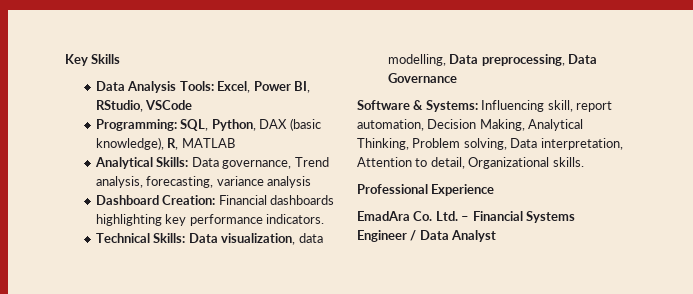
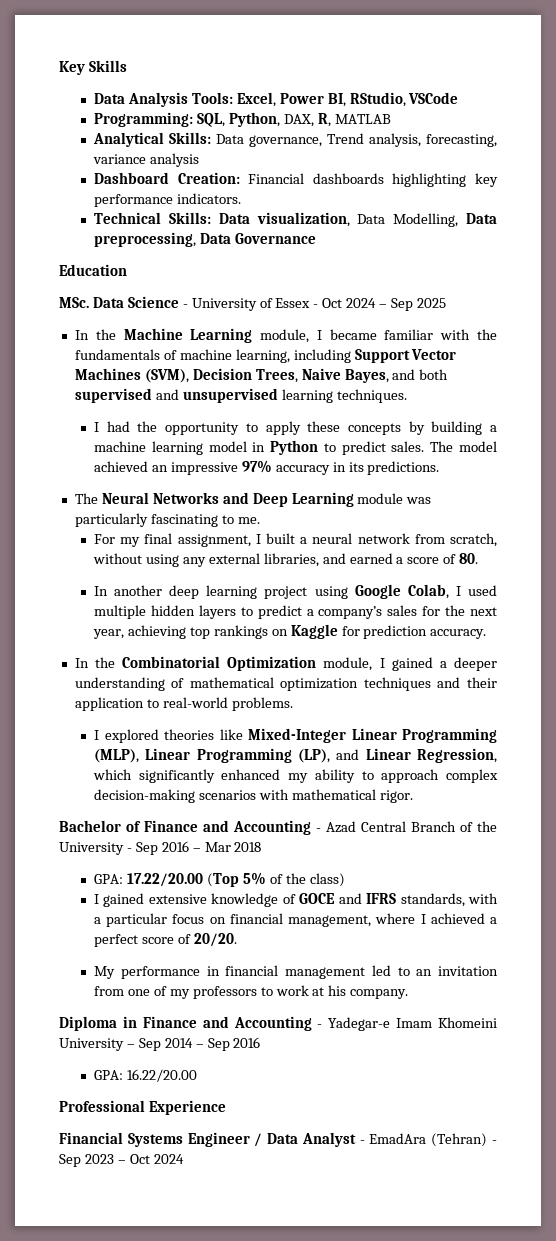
[259,118,321,131] [96,137,165,150] DAX (basic knowledge), -> [283,114,314,127] DAX,
[298,233,323,243] [388,54,447,66] data modelling, -> [357,213,459,227] Data Modelling,
[357,100,612,112] [357,119,584,131] [357,138,623,150] [357,157,584,169] [357,184,495,196] [357,211,470,221] Software & Systems: Influencing skill, report automation, Decision Making, Analytical Thinking, Problem solving, Data interpretation, Attention to detail, Organizational skills. // Professional Experience // EmadAra Co. Ltd. – -> [59,264,127,276] [59,296,446,311] [74,328,498,343] [74,349,457,363] [74,368,449,383] [74,388,407,403] [94,421,498,435] [94,440,497,455] [94,460,440,475] [74,492,432,507] [74,513,260,527] [94,533,497,547] [93,553,479,567] [94,584,497,599] [94,605,498,619] [93,624,487,639] [74,656,498,671] [74,677,497,691] [74,697,293,711] [94,728,497,743] [94,748,497,763] [93,769,499,783] [94,789,413,803] [59,820,497,835] [59,841,262,855] [94,872,345,887] [94,893,499,907] [94,913,497,927] [94,933,237,947] [94,965,499,979] [94,985,409,999] [59,1016,497,1031] [59,1037,261,1051] [94,1069,197,1082] [59,1100,226,1115] Education // MSc. Data Science - University of Essex - Oct 2024 – Sep 2025 // In the Machine Learning module, I became familiar with the fundamentals of machine learning, including Support Vector Machines (SVM), Decision Trees, Naive Bayes, and both supervised and unsupervised learning techniques. // I had the opportunity to apply these concepts by building a machine learning model in Python to predict sales. The model achieved an impressive 97% accuracy in its predictions. // The Neural Networks and Deep Learning module was particularly fascinating to me. // For my final assignment, I built a neural network from scratch, without using any external libraries, and earned a score of 80. // In another deep learning project using Google Colab, I used multiple hidden layers to predict a company’s sales for the next year, achieving top rankings on Kaggle for prediction accuracy. // In the Combinatorial Optimization module, I gained a deeper understanding of mathematical optimization techniques and their application to real-world problems. // I explored theories like Mixed-Integer Linear Programming (MLP), Linear Programming (LP), and Linear Regression, which significantly enhanced my ability to approach complex decision-making scenarios with mathematical rigor. // Bachelor of Finance and Accounting - Azad Central Branch of the University - Sep 2016 – Mar 2018 // GPA: 17.22/20.00 (Top 5% of the class) // I gained extensive knowledge of GOCE and IFRS standards, with a particular focus on financial management, where I achieved a perfect score of 20/20. // My performance in financial management led to an invitation from one of my professors to work at his company. // Diploma in Finance and Accounting - Yadegar-e Imam Khomeini University – Sep 2014 – Sep 2016 // GPA: 16.22/20.00 // Professional Experience //
(497, 236) none -> [359,1133,497,1147] [59,1154,184,1167] - EmadAra (Tehran) - Sep 2023 – Oct 2024

